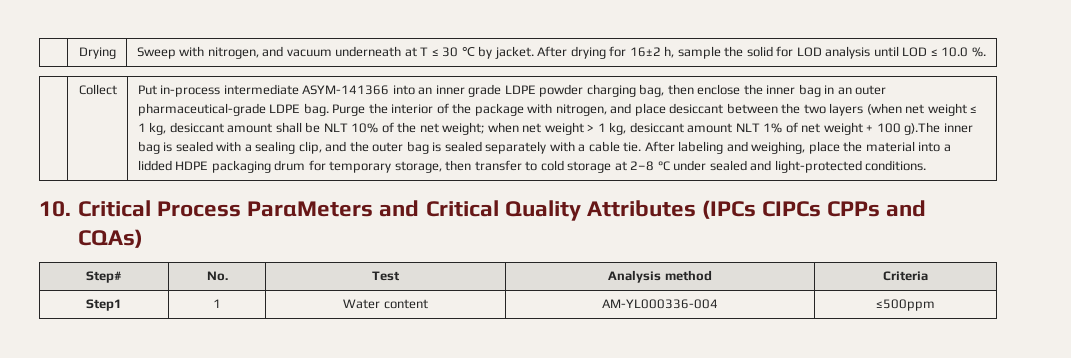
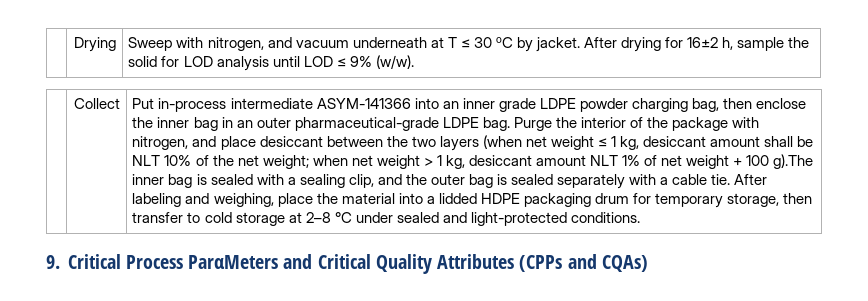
[461,47,475,56] ℃ -> [495,37,513,48] oC
[941,47,986,57] 10.0 %. -> [349,55,414,69] 9% (w/w).
[39,201,71,217] 10. -> [46,255,60,269] 9.
[701,200,880,219] (IPCs CIPCs CPPs -> [519,255,563,272] (CPPs
[86,271,122,283] [206,271,228,281] [372,271,400,281] [608,270,712,283] [883,271,928,281] [86,299,122,311] [213,299,221,308] [343,299,428,309] [602,299,718,309] [876,299,935,311] // Step# | No. | Test | Analysis method | Criteria // Step1 | 1 | Water content | AM-YL000336-004 | ≤500ppm -> (648, 263) none

